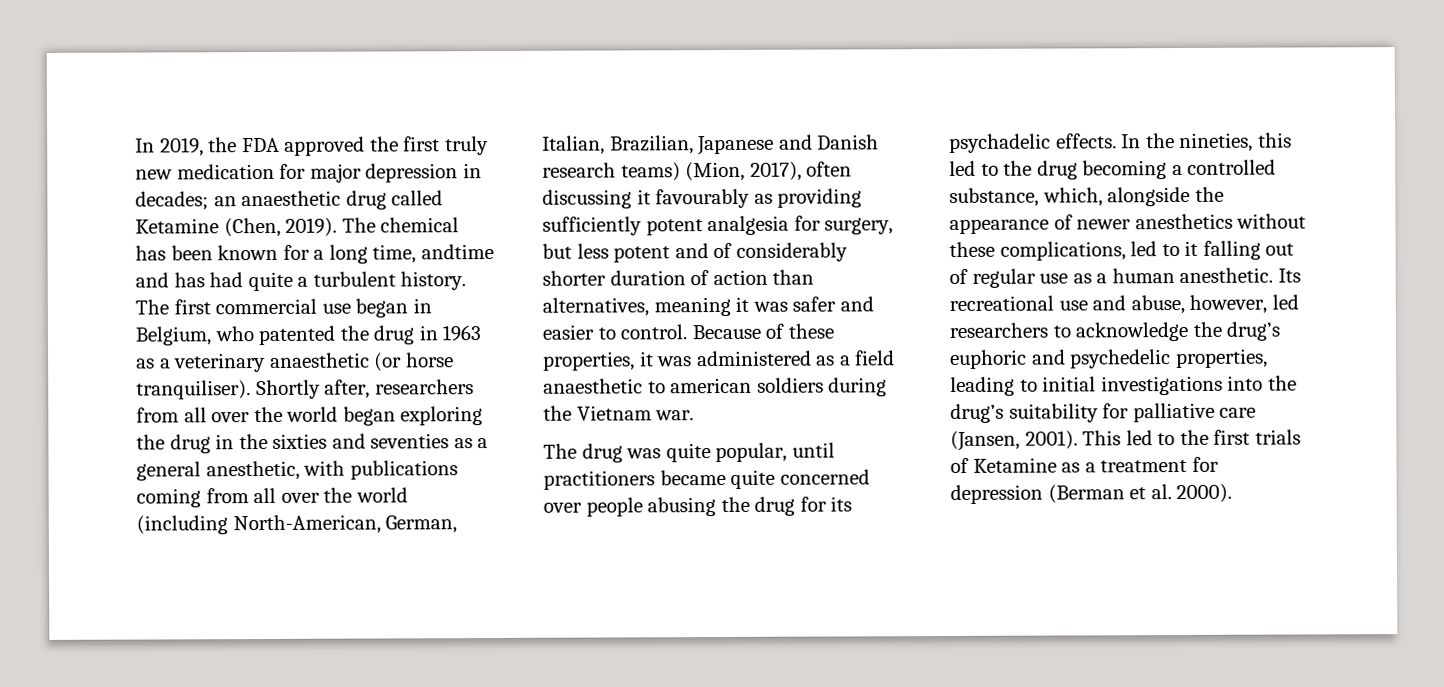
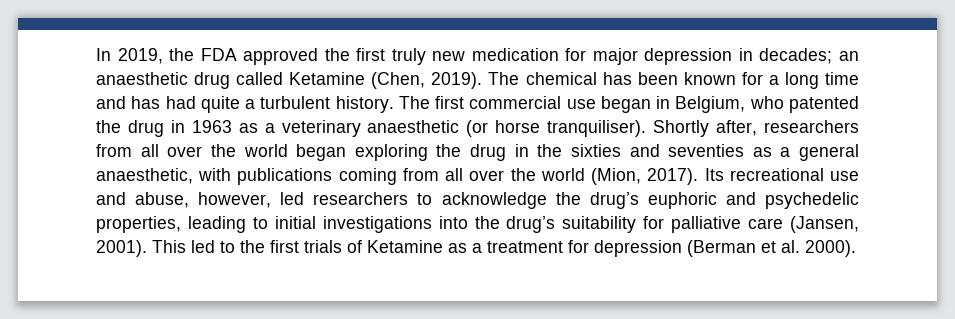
[372,243,494,264] time, andtime -> [824,72,859,85] time
[205,460,300,481] anesthetic, -> [96,168,193,184] anaesthetic,
[136,514,458,535] [542,134,880,156] [542,161,853,182] [542,188,863,209] [542,215,894,236] [542,242,848,263] [542,269,815,286] [542,296,874,317] [542,323,834,340] [543,350,896,371] [543,377,888,397] [543,405,695,421] [543,442,835,463] [543,469,870,490] [543,496,853,517] [949,132,1292,154] [949,159,1277,180] [949,186,1224,208] [949,213,1307,235] [949,240,1295,261] [949,267,1274,288] (including North-American, German, Italian, Brazilian, Japanese and Danish research teams) (Mion, 2017), often discussing it favourably as providing sufficiently potent analgesia for surgery, but less potent and of considerably shorter duration of action than alternatives, meaning it was safer and easier to control. Because of these properties, it was administered as a field anaesthetic to american soldiers during the Vietnam war. // The drug was quite popular, until practitioners became quite concerned over people abusing the drug for its psychadelic effects. In the nineties, this led to the drug becoming a controlled substance, which, alongside the appearance of newer anesthetics without these complications, led to it falling out of regular use as a human anesthetic. -> [591,168,699,185] (Mion, 2017).

